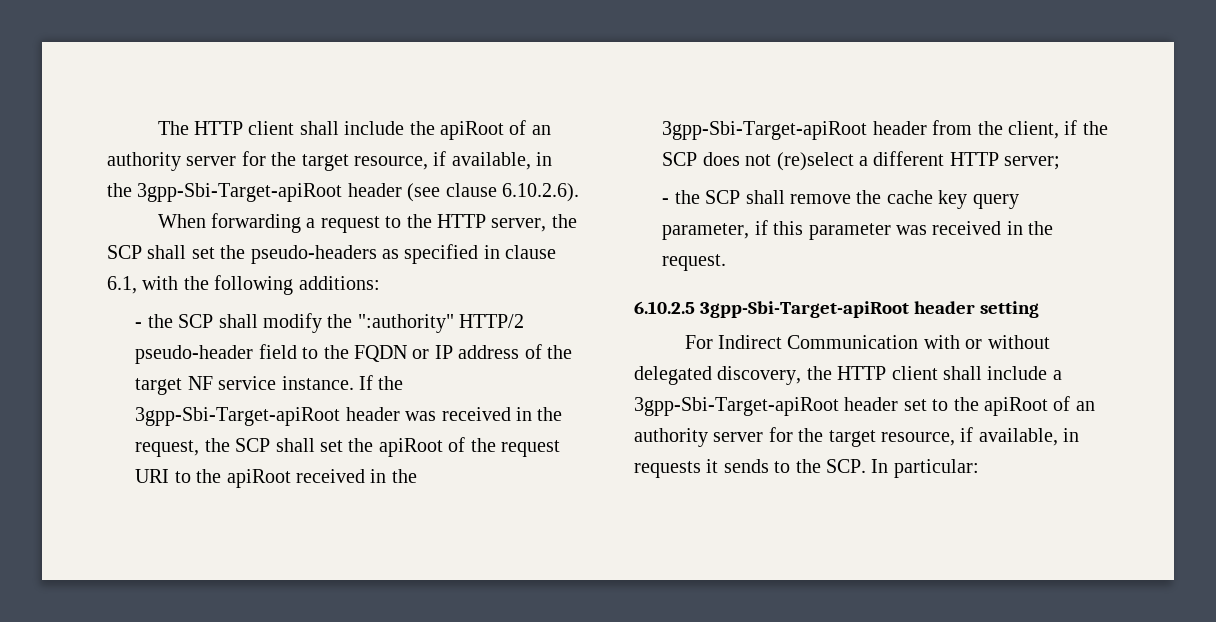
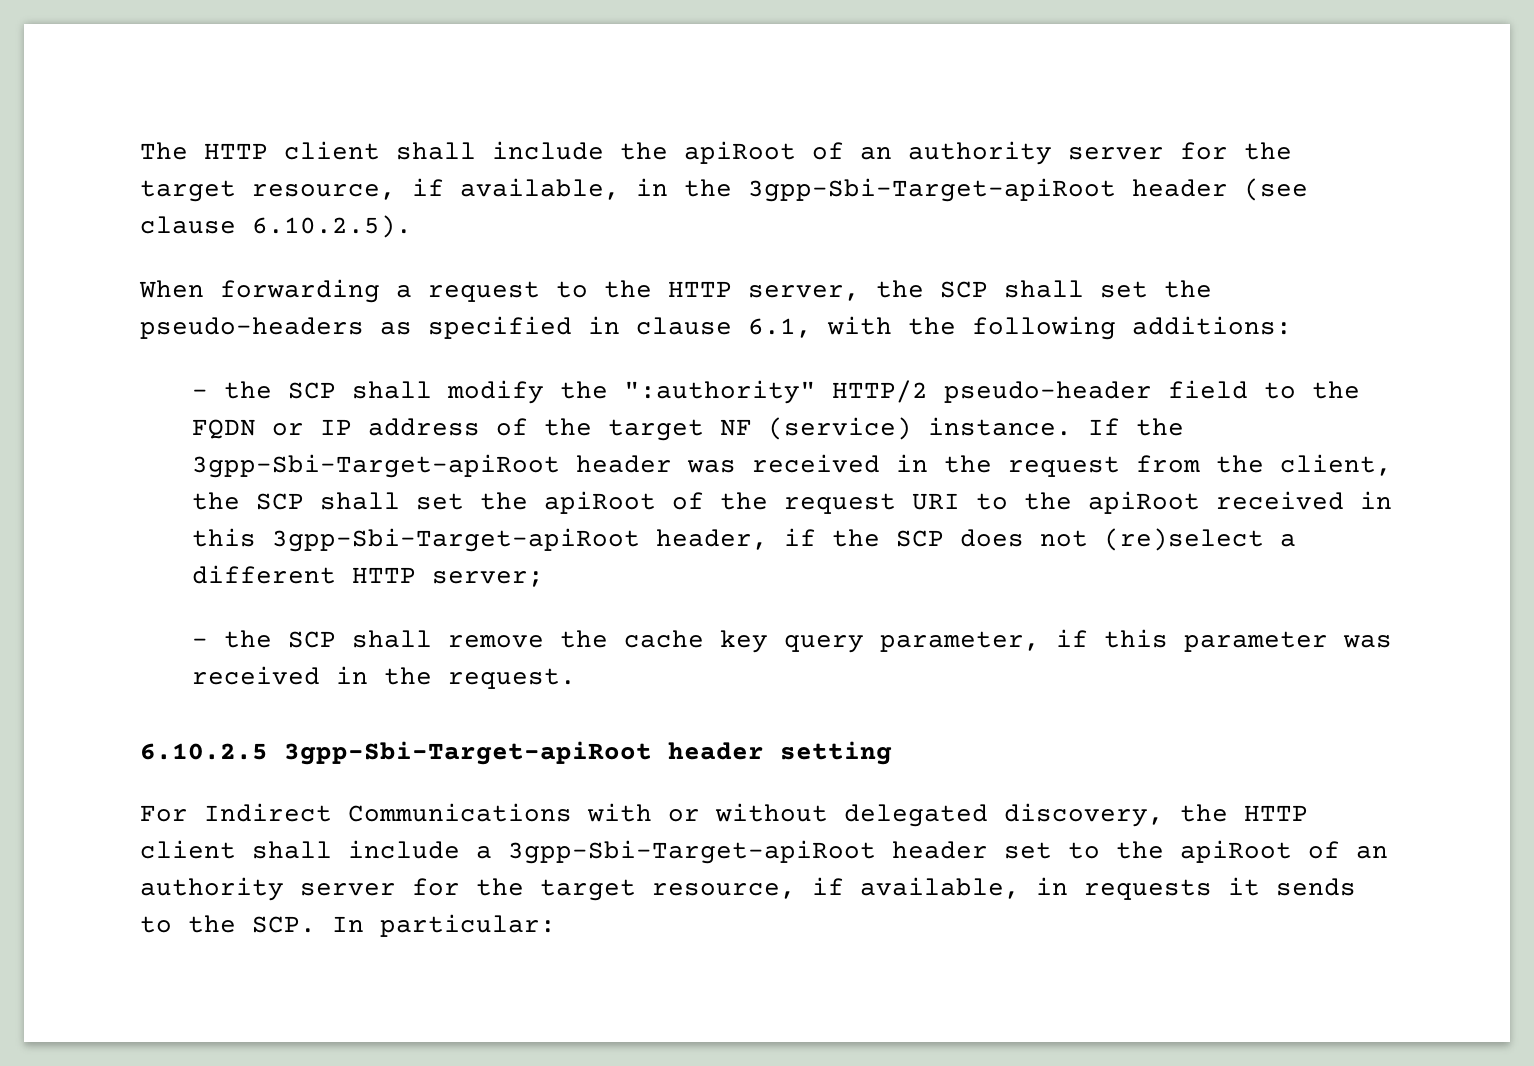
[501,183,579,202] 6.10.2.6). -> [252,215,412,238] 6.10.2.5).
[218,376,277,390] service -> [767,417,912,440] (service)
[135,440,200,457] request, -> [1007,454,1392,477] request from the client,
[391,469,417,483] [662,120,1059,140] the 3gpp-Sbi-Target-apiRoot header from the client, -> [191,528,768,552] this 3gpp-Sbi-Target-apiRoot header,
[787,335,919,349] Communication -> [348,803,572,822] Communications

